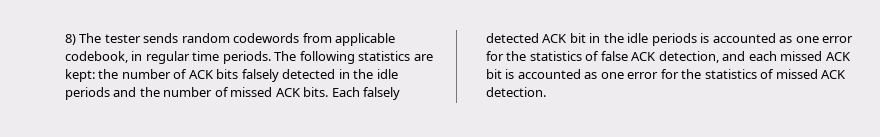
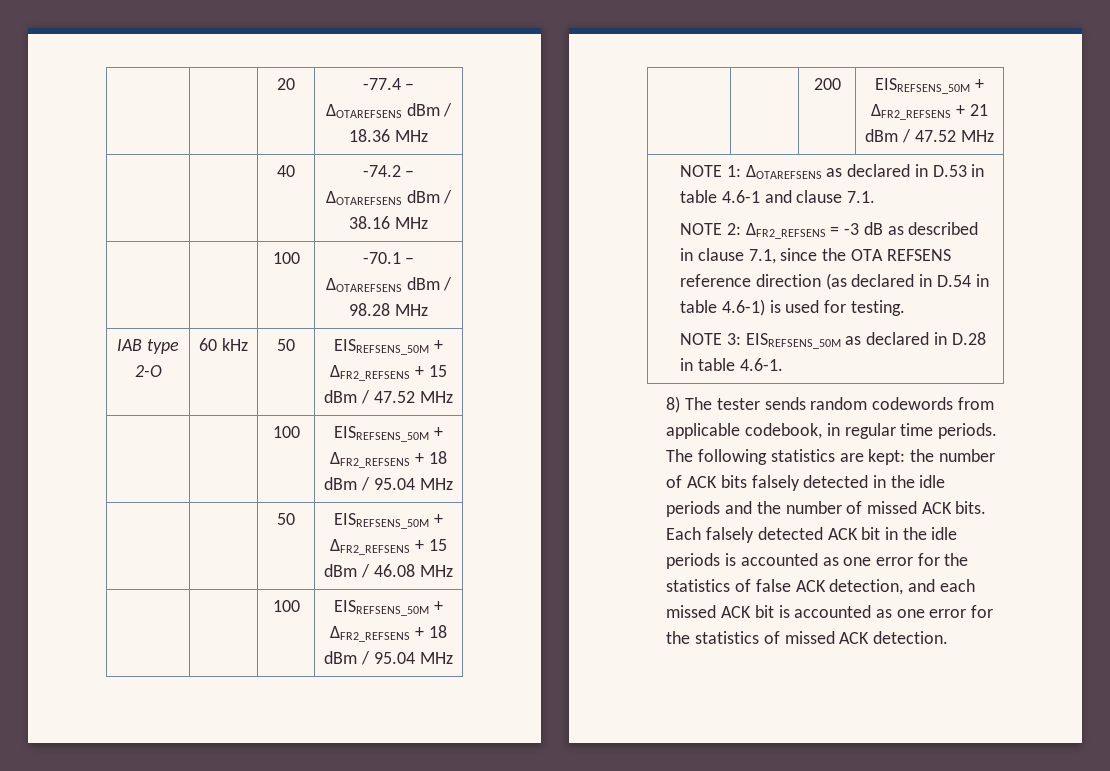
(64, 39) none -> [277,78,295,90] [362,78,415,90] [325,103,453,118] [349,129,428,142] [277,165,295,177] [362,165,415,177] [325,190,453,205] [349,216,428,229] [272,252,300,264] [362,252,415,264] [325,277,453,292] [349,303,428,316] [117,339,179,354] [134,365,162,377] [199,338,248,351] [277,339,295,351] [334,339,443,355] [330,365,447,381] [324,390,453,404] [272,426,300,438] [334,426,443,442] [330,451,447,468] [324,477,453,491] [277,513,295,525] [334,513,443,529] [330,539,447,555] [324,564,453,578] [272,600,300,612] [334,600,443,616] [330,625,447,642] [324,651,453,665] [813,78,841,90] [875,78,984,94] [871,104,988,120] [865,129,994,143] [680,164,985,179] [680,190,876,203] [680,222,979,239] [680,248,951,264] [680,273,989,290] [680,299,905,316] [680,332,986,349] [680,358,783,371] | | 20 | -77.4 – ΔOTAREFSENS dBm / 18.36 MHz // | | 40 | -74.2 – ΔOTAREFSENS dBm / 38.16 MHz // | | 100 | -70.1 – ΔOTAREFSENS dBm / 98.28 MHz // IAB type 2-O | 60 kHz | 50 | EISREFSENS_50M + ΔFR2_REFSENS + 15 dBm / 47.52 MHz // | | 100 | EISREFSENS_50M + ΔFR2_REFSENS + 18 dBm / 95.04 MHz // | | 50 | EISREFSENS_50M + ΔFR2_REFSENS + 15 dBm / 46.08 MHz // | | 100 | EISREFSENS_50M + ΔFR2_REFSENS + 18 dBm / 95.04 MHz // | | 200 | EISREFSENS_50M + ΔFR2_REFSENS + 21 dBm / 47.52 MHz // NOTE 1: ΔOTAREFSENS as declared in D.53 in table 4.6-1 and clause 7.1. // NOTE 2: ΔFR2_REFSENS = -3 dB as described in clause 7.1, since the OTA REFSENS reference direction (as declared in D.54 in table 4.6-1) is used for testing. // NOTE 3: EISREFSENS_50M as declared in D.28 in table 4.6-1. //

